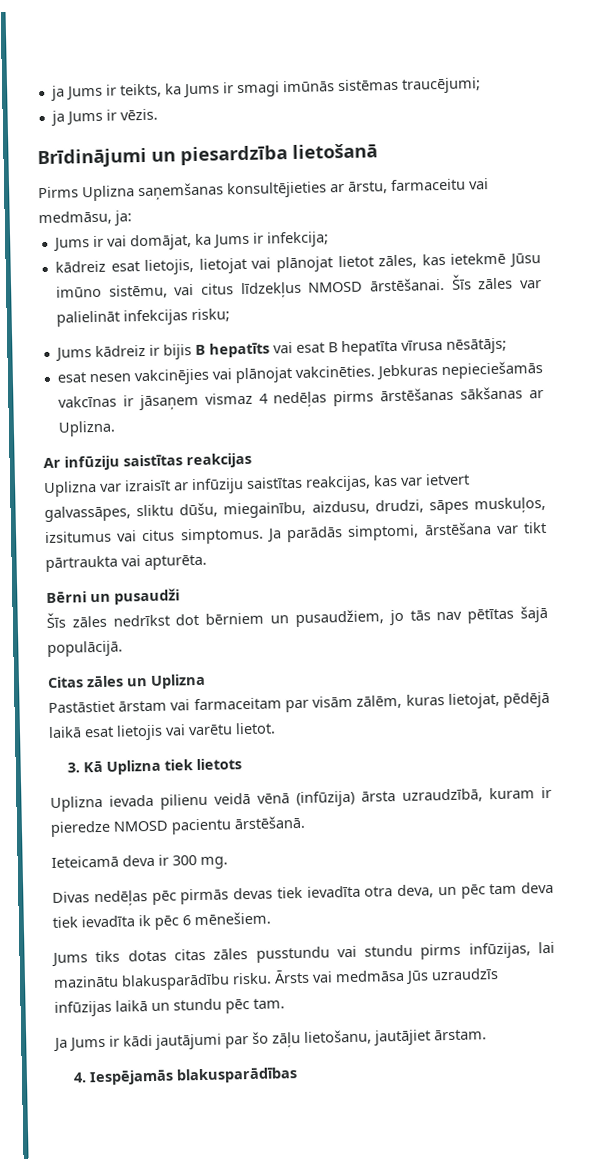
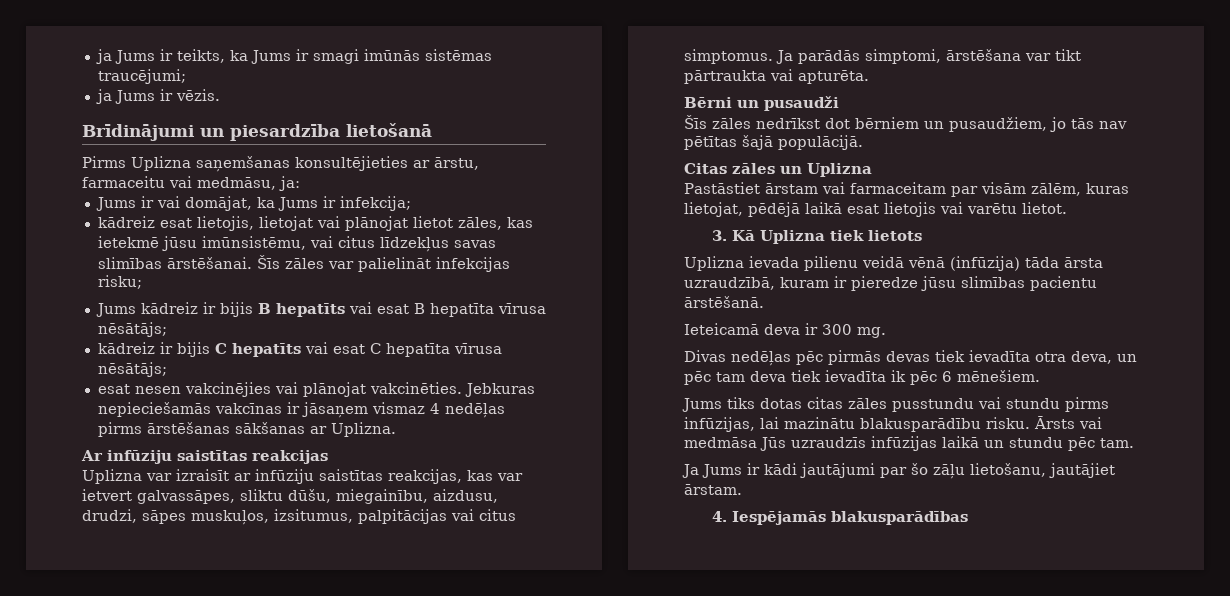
[509,253,542,268] [55,284,168,299] Jūsu imūno sistēmu, -> [161,236,306,251] jūsu imūnsistēmu,
[308,281,364,293] NMOSD -> [453,240,496,248] [97,257,162,269] savas slimības
(507, 345) none -> [97,342,502,357] [97,362,167,377] // kādreiz ir bijis C hepatīts vai esat C hepatīta vīrusa nēsātājs;
[44,530,112,544] izsitumus -> [274,509,447,524] izsitumus, palpitācijas
(355, 799) none -> [1025,257,1059,268] tāda
[113,820,169,832] NMOSD -> [921,276,1025,291] jūsu slimības

